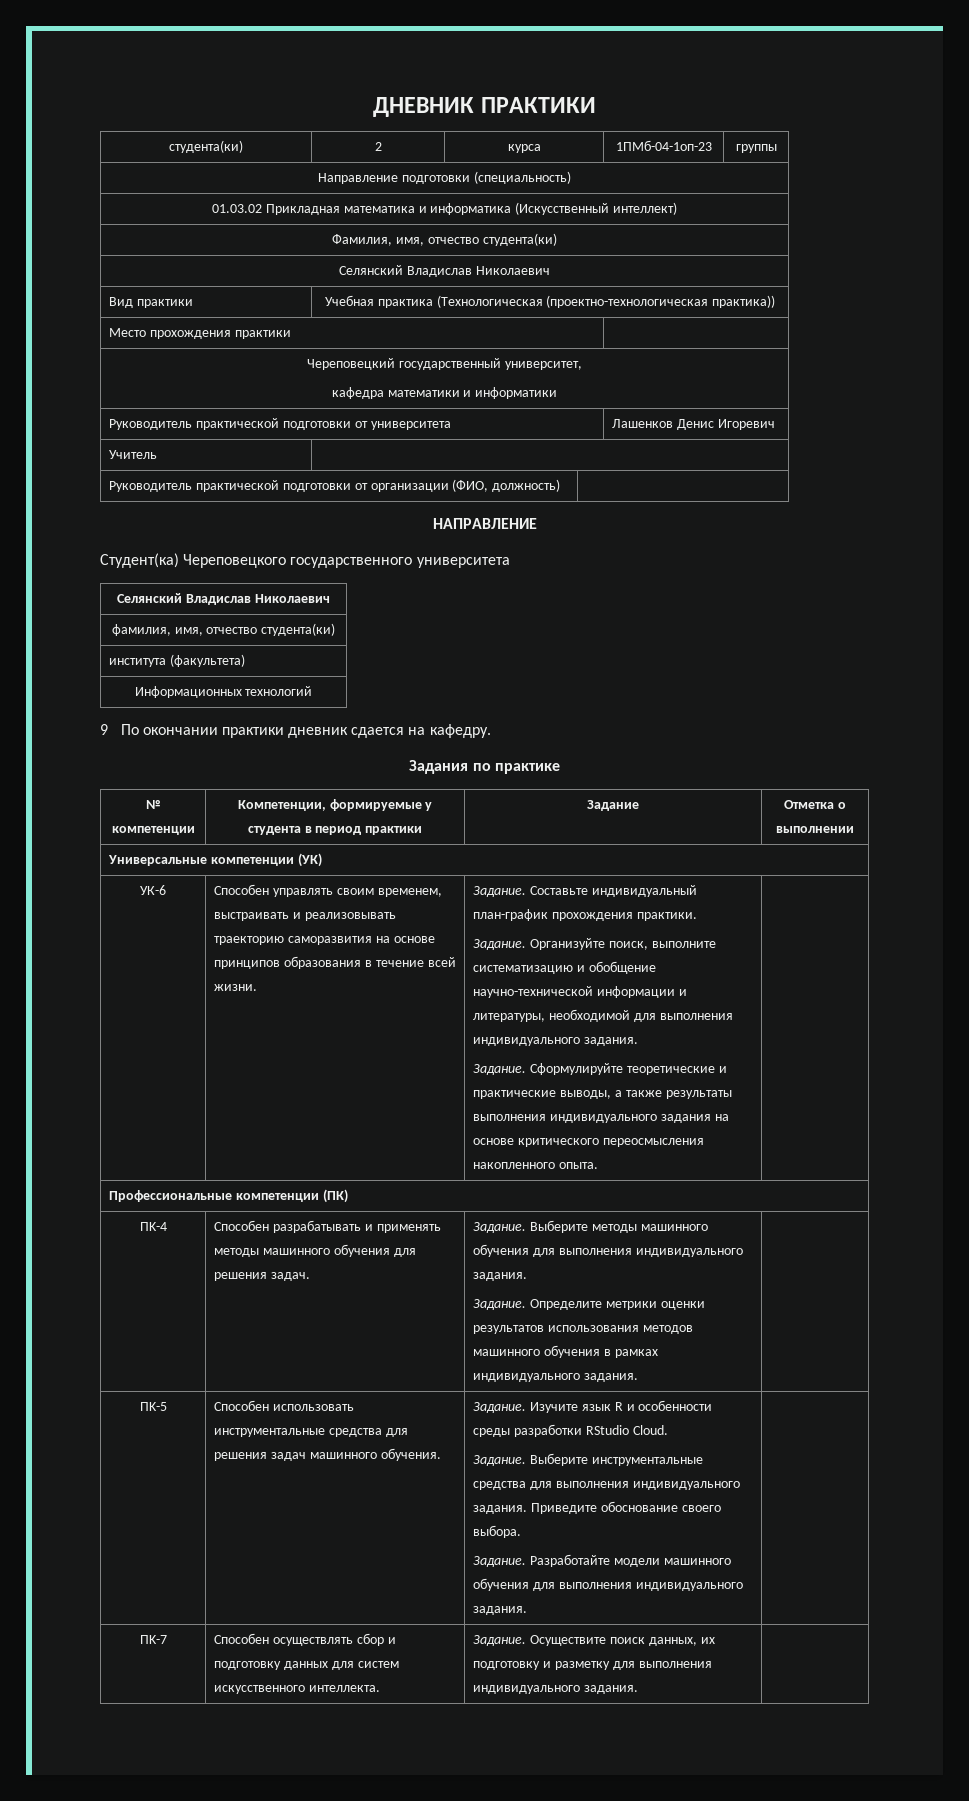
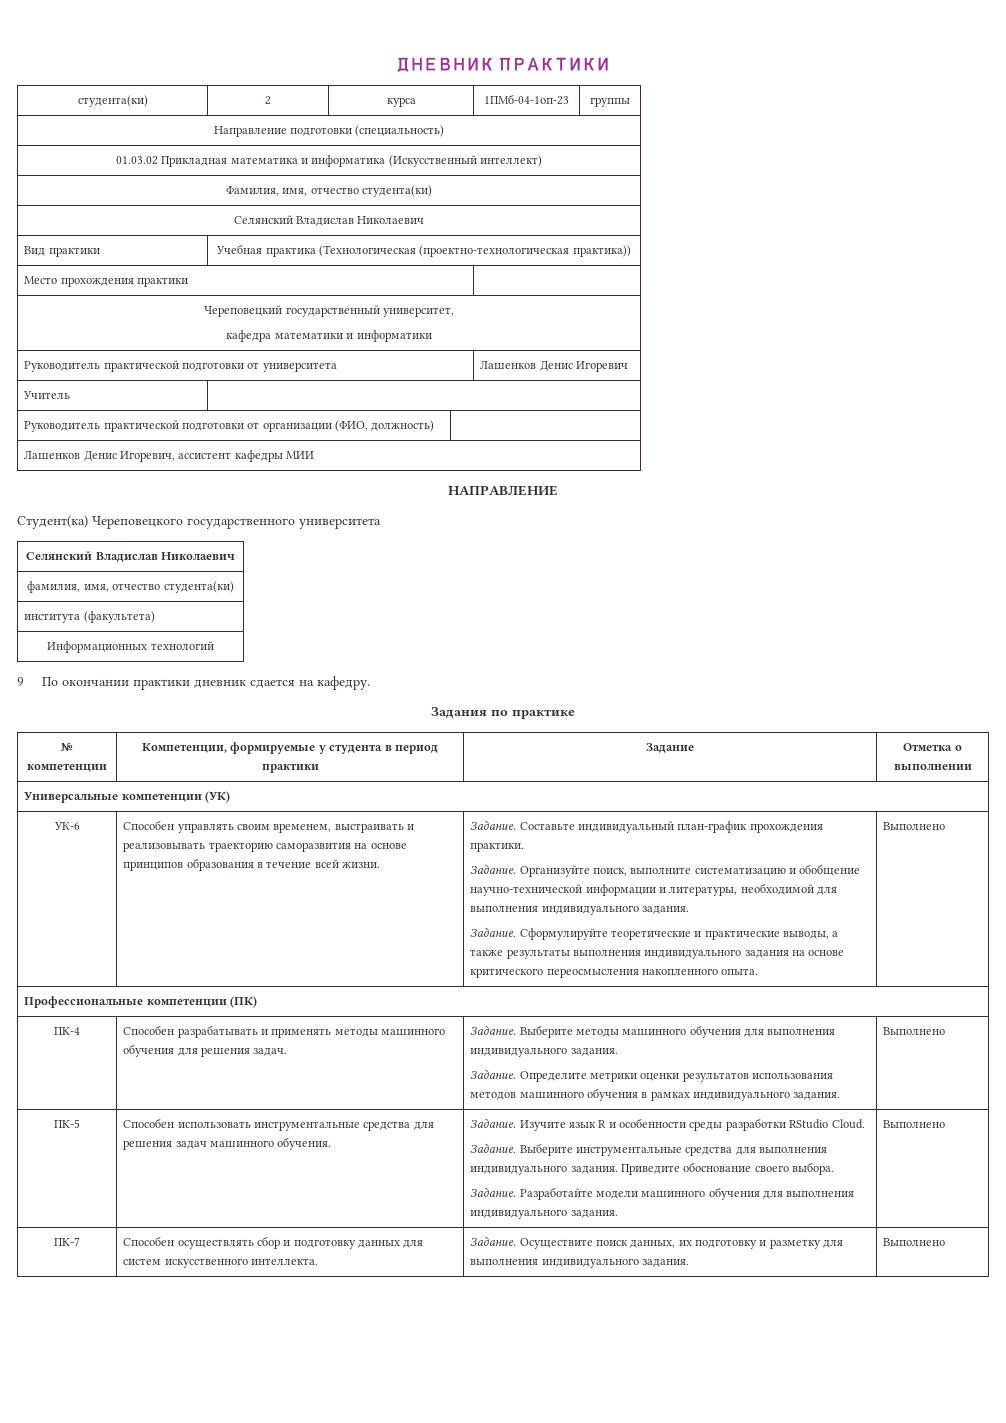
(561, 485) none -> [24,450,315,462] // Лашенков Денис Игоревич, ассистент кафедры МИИ
(599, 1165) none -> [883,822,946,830] Выполнено
(639, 1377) none -> [883,1027,946,1035] Выполнено
(528, 1610) none -> [883,1120,946,1128] Выполнено
(639, 1689) none -> [883,1238,946,1246] Выполнено

